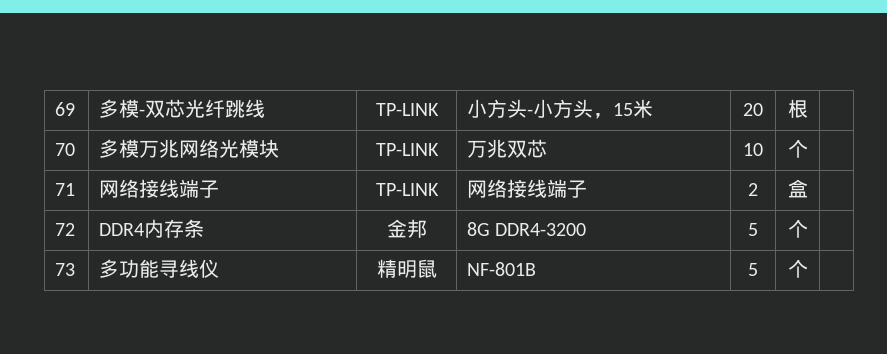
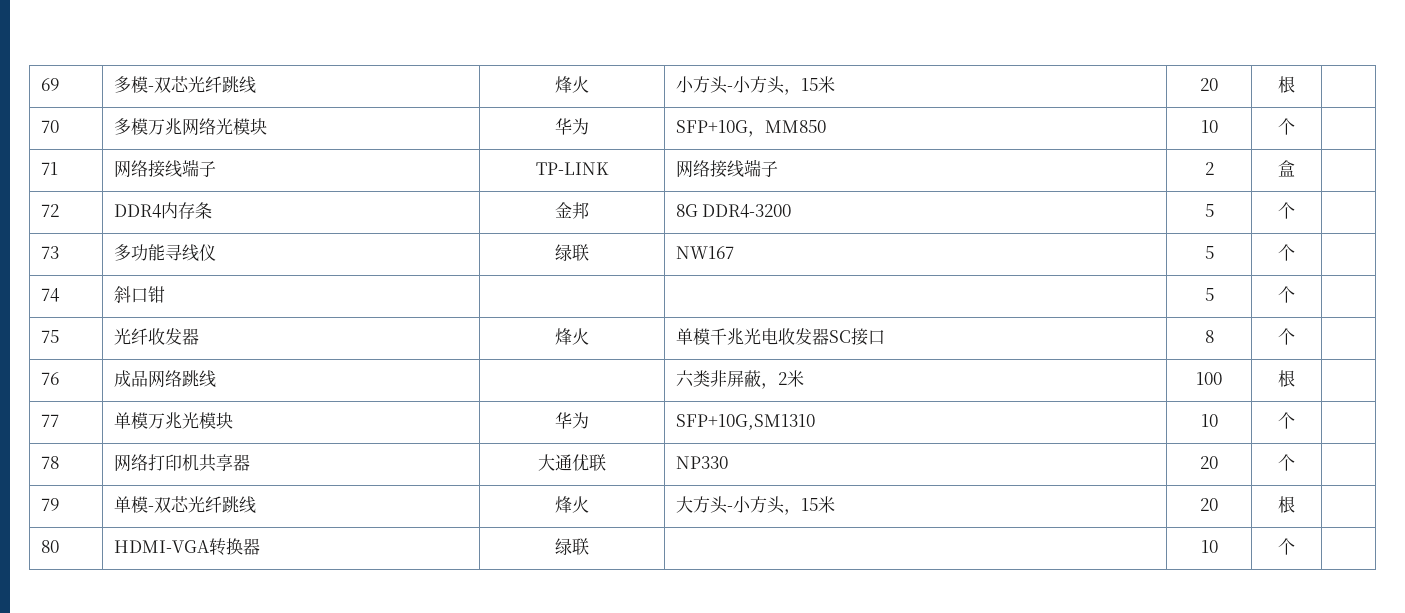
[375,103,439,116] TP-LINK -> [555,76,589,93] 烽火
[375,143,439,156] [467,139,548,158] TP-LINK | 万兆双芯 -> [555,118,589,135] [675,120,826,137] 华为 | SFP+10G，MM850
[376,259,437,278] [467,262,537,276] [748,263,758,276] [787,259,808,278] 精明鼠 | NF-801B | 5 | 个 | -> [555,244,589,261] [675,246,734,259] [1204,246,1214,259] [1278,244,1295,261] [40,288,60,302] [113,286,165,303] [1204,288,1214,301] [1278,286,1295,303] [40,330,59,343] [113,328,199,345] [555,328,589,345] [675,328,885,346] [1204,330,1214,343] [1278,328,1295,345] [40,372,59,385] [113,370,216,388] [675,370,804,389] [1196,372,1222,385] [1278,370,1295,387] [40,414,59,427] [113,412,233,429] [555,412,589,429] [675,414,815,430] [1200,414,1218,427] [1278,412,1295,429] [40,456,59,469] [113,454,250,472] [538,454,606,471] [675,456,728,469] [1200,456,1218,469] [1278,454,1295,471] [40,498,60,511] [113,496,256,514] [555,496,589,513] [675,496,835,515] [1200,498,1218,511] [1278,496,1295,513] [40,540,59,553] [113,538,260,556] [555,538,589,555] [1200,540,1218,553] [1278,538,1295,555] 绿联 | NW167 | 5 | 个 | // 74 | 斜口钳 | | | 5 | 个 | // 75 | 光纤收发器 | 烽火 | 单模千兆光电收发器SC接口 | 8 | 个 | // 76 | 成品网络跳线 | | 六类非屏蔽，2米 | 100 | 根 | // 77 | 单模万兆光模块 | 华为 | SFP+10G,SM1310 | 10 | 个 | // 78 | 网络打印机共享器 | 大通优联 | NP330 | 20 | 个 | // 79 | 单模-双芯光纤跳线 | 烽火 | 大方头-小方头，15米 | 20 | 根 | // 80 | HDMI-VGA转换器 | 绿联 | | 10 | 个 |

